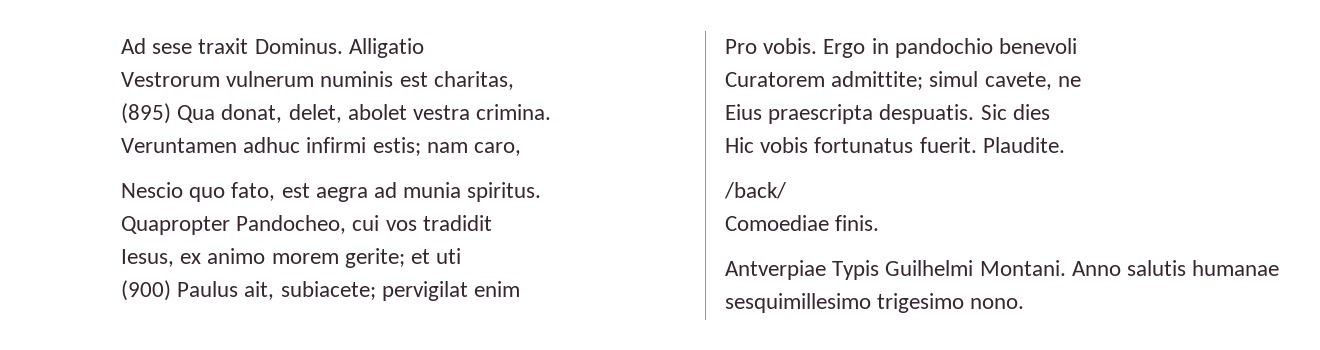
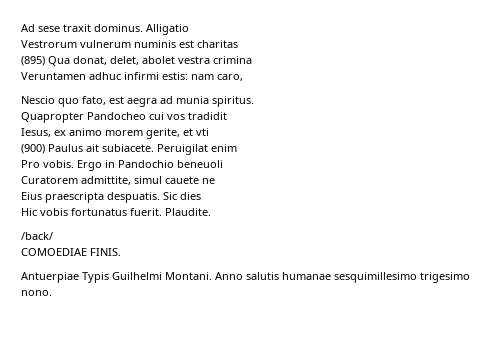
[254,38,343,54] Dominus. -> [94,24,143,32] dominus.
[433,71,514,90] charitas, -> [197,40,238,48] charitas
[476,104,552,120] crimina. -> [213,56,252,64] crimina
[372,137,421,156] estis; -> [162,72,188,80] estis:
[236,215,347,234] Pandocheo, -> [87,112,146,120] Pandocheo
[344,248,462,268] gerite; et uti -> [146,128,209,139] gerite, et vti
[244,281,468,301] ait, subiacete; pervigilat -> [86,144,208,155] ait subiacete. Peruigilat
[894,38,1078,58] pandochio benevoli -> [118,160,223,168] Pandochio beneuoli
[831,71,1052,90] admittite; simul cavete, -> [81,176,199,185] admittite, simul cauete
[725,215,880,231] [725,260,826,280] Comoediae finis. // Antverpiae -> [21,248,121,256] [21,272,79,283] COMOEDIAE FINIS. // Antuerpiae

